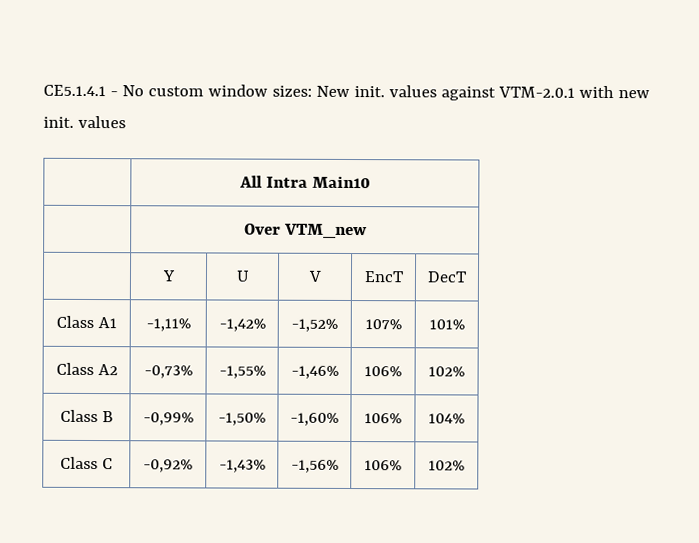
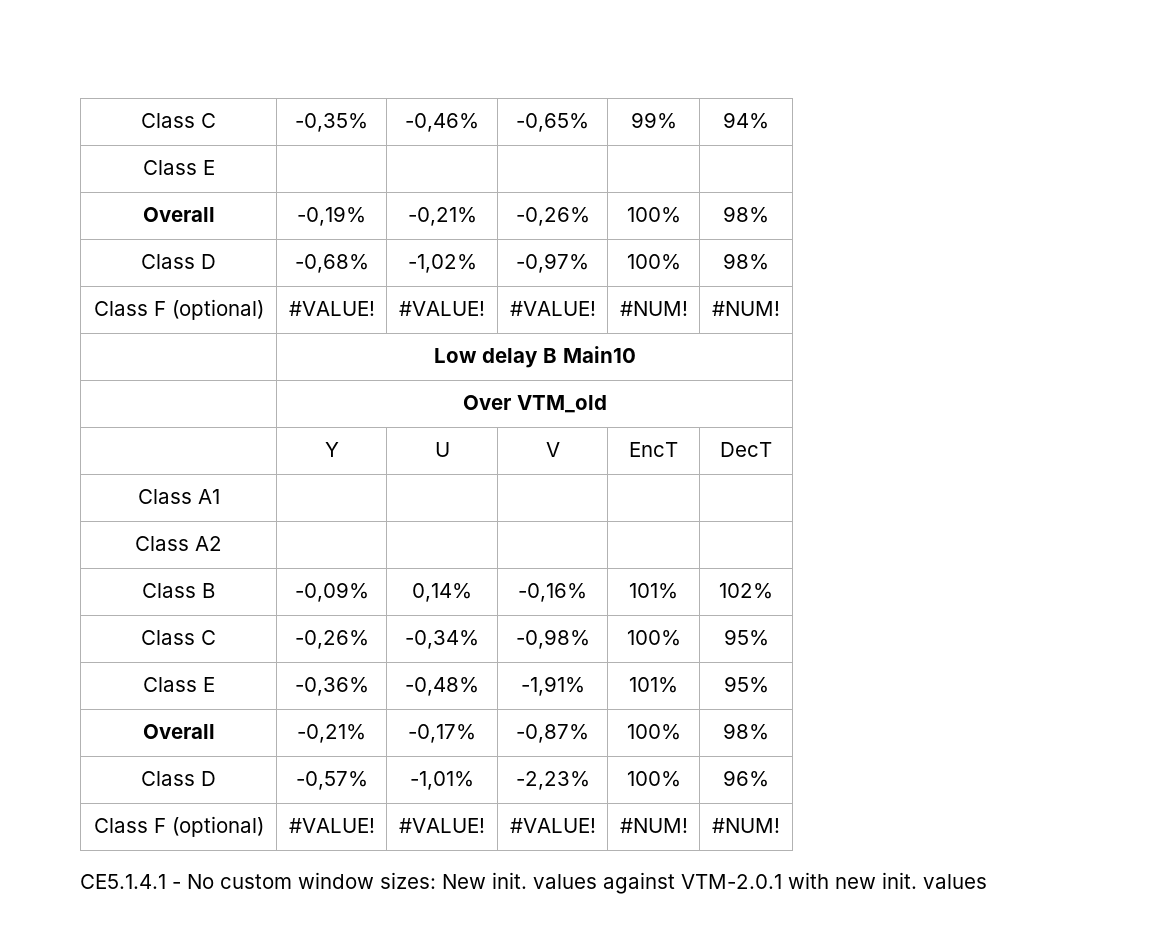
(43, 90) none -> [141,113,216,128] [295,113,368,132] [405,113,479,132] [516,113,589,132] [630,112,677,129] [723,112,769,129] [142,160,215,175] [142,207,215,222] [297,206,366,226] [407,207,477,226] [515,207,590,226] [626,207,681,223] [723,206,769,223] [141,254,216,269] [294,254,369,273] [407,254,477,273] [516,253,589,273] [626,254,681,270] [723,253,769,270] [93,299,264,320] [288,301,375,316] [399,301,485,316] [509,301,596,316] [619,301,688,316] [712,301,780,316] [433,346,636,368] [462,395,607,413] [324,442,339,457] [434,442,450,457] [545,442,560,457] [629,442,678,457] [720,442,772,457] [137,489,220,504] [135,536,222,551] [142,583,215,598] [294,582,369,602] [412,583,472,602] [518,583,587,602] [629,583,678,599] [719,583,773,599] [141,630,216,645] [294,630,369,649] [405,630,479,649] [515,629,590,649] [626,630,681,646] [723,629,769,646] [142,677,215,692] [294,677,369,696] [405,677,479,696] [520,676,585,696] [629,677,678,693] [723,676,769,693] [142,724,215,739] [297,724,366,743] [408,724,476,743] [516,724,589,743] [626,724,681,740] [723,723,769,740] [141,771,216,786] [295,771,368,790] [410,771,474,790] [515,771,590,790] [626,771,681,787] [723,770,769,787] [93,816,264,837] [288,818,375,833] [399,818,485,833] [509,818,596,833] [619,818,688,833] [712,818,780,833] Class C | -0,35% | -0,46% | -0,65% | 99% | 94% // Class E | | | | | // Overall | -0,19% | -0,21% | -0,26% | 100% | 98% // Class D | -0,68% | -1,02% | -0,97% | 100% | 98% // Class F (optional) | #VALUE! | #VALUE! | #VALUE! | #NUM! | #NUM! // | Low delay B Main10 // | Over VTM_old // | Y | U | V | EncT | DecT // Class A1 | | | | | // Class A2 | | | | | // Class B | -0,09% | 0,14% | -0,16% | 101% | 102% // Class C | -0,26% | -0,34% | -0,98% | 100% | 95% // Class E | -0,36% | -0,48% | -1,91% | 101% | 95% // Overall | -0,21% | -0,17% | -0,87% | 100% | 98% // Class D | -0,57% | -1,01% | -2,23% | 100% | 96% // Class F (optional) | #VALUE! | #VALUE! | #VALUE! | #NUM! | #NUM! //
[238,175,371,189] [243,223,367,240] [161,270,176,282] [235,270,250,282] [307,270,322,282] [363,271,404,283] [427,271,467,283] [56,315,117,329] [145,318,191,332] [218,318,266,332] [291,318,338,332] [364,319,402,330] [428,319,465,330] [55,362,118,376] [143,365,193,379] [218,365,266,379] [290,365,339,379] [364,366,402,377] [428,366,465,377] [60,409,113,423] [142,412,194,426] [218,412,266,426] [290,412,339,426] [364,413,402,424] [428,413,465,424] [60,456,113,470] [143,459,193,473] [218,459,266,473] [290,459,339,473] [364,460,402,471] [428,460,465,471] // | All Intra Main10 // | Over VTM_new // | Y | U | V | EncT | DecT // Class A1 | -1,11% | -1,42% | -1,52% | 107% | 101% // Class A2 | -0,73% | -1,55% | -1,46% | 106% | 102% // Class B | -0,99% | -1,50% | -1,60% | 106% | 104% // Class C | -0,92% | -1,43% | -1,56% | 106% | 102% -> (987, 881) none

